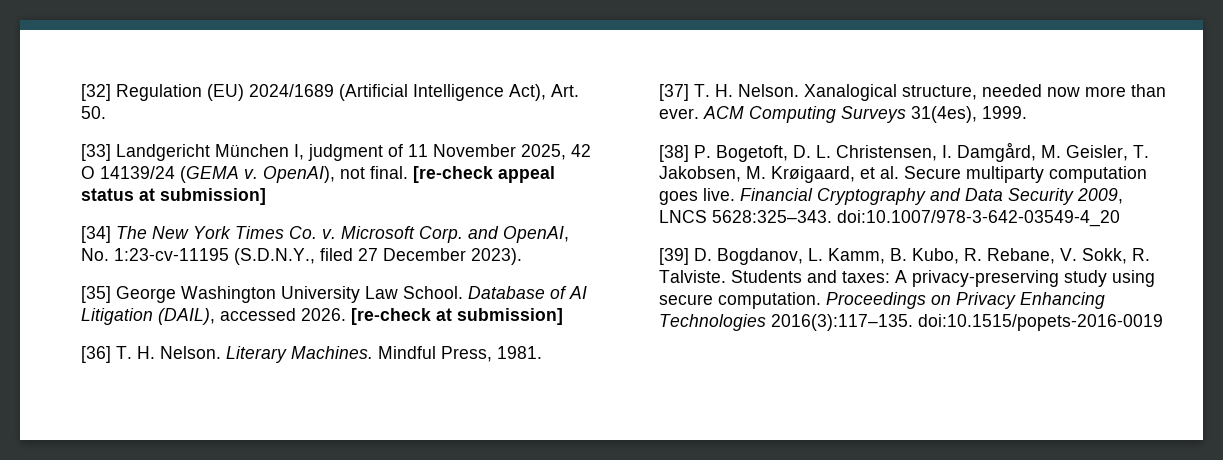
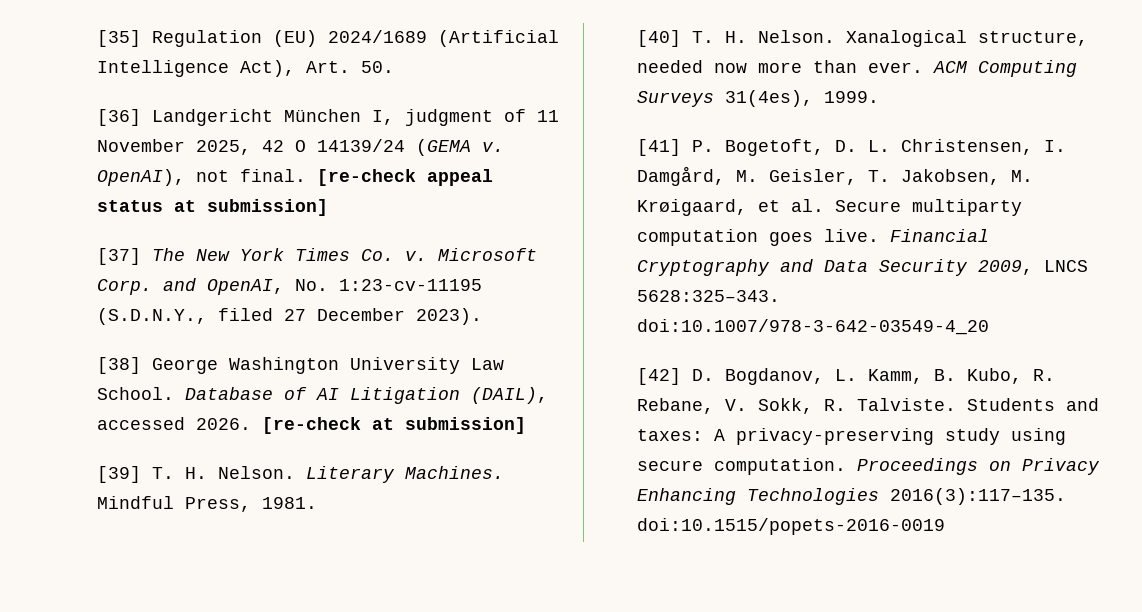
[81,84,112,101] [32] -> [96,30,141,47] [35]
[81,144,112,161] [33] -> [96,109,141,126] [36]
[81,226,112,243] [34] -> [96,248,141,265] [37]
[81,286,112,303] [35] -> [96,357,141,374] [38]
[81,346,112,363] [36] -> [96,466,141,483] [39]
[659,84,690,101] [37] -> [636,30,681,47] [40]
[659,145,690,162] [38] -> [636,139,681,156] [41]
[659,248,690,265] [39] -> [636,368,681,385] [42]

